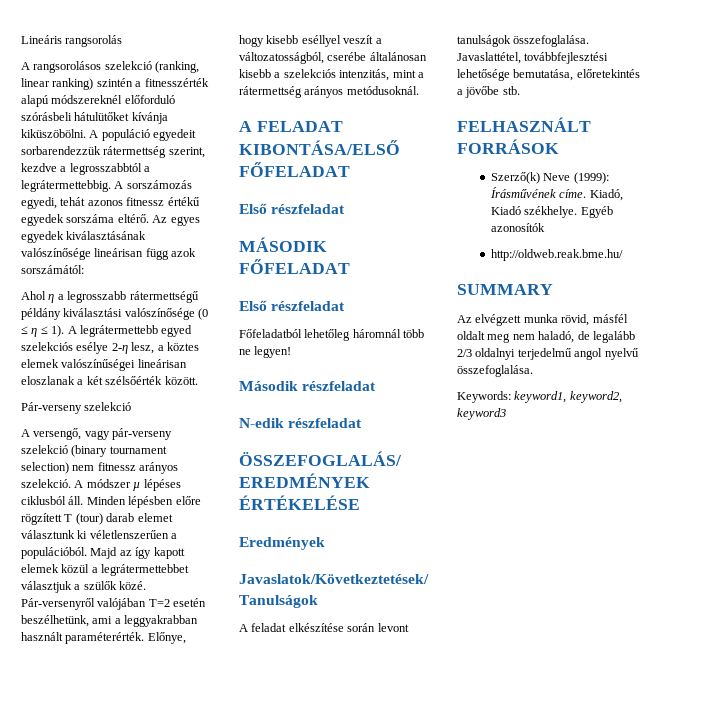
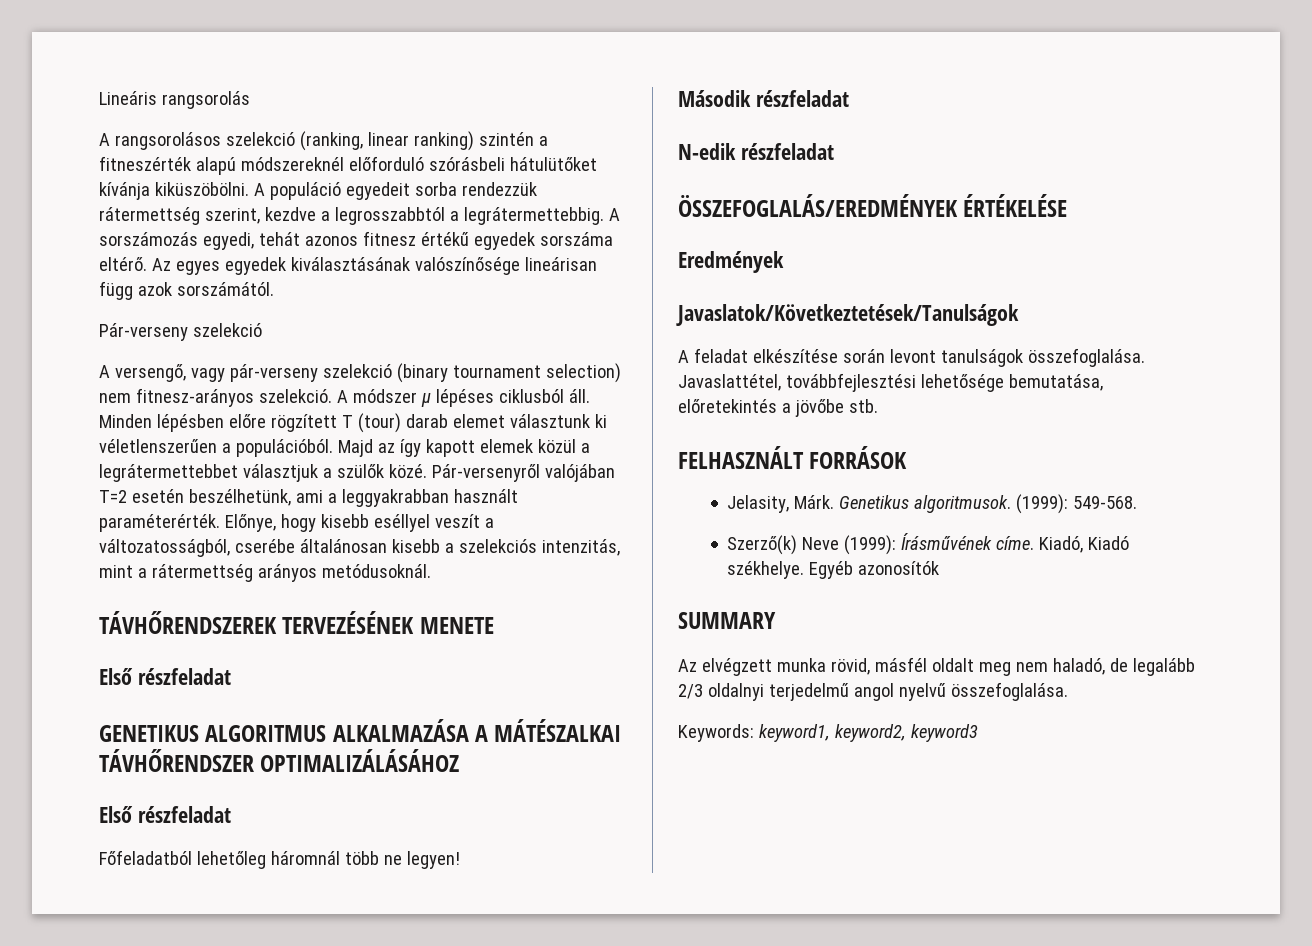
[144,78,209,87] fitnesszérték -> [99,156,191,171] fitneszérték
[21,146,101,155] sorbarendezzük -> [414,182,537,196] sorba rendezzük
[126,197,165,206] fitnessz -> [362,231,416,246] fitnesz
[21,265,84,274] [21,291,199,303] [21,308,209,320] [21,325,193,337] [21,342,199,354] [21,359,187,371] [21,376,198,385] sorszámától: // Ahol η a legrosszabb rátermettségű példány kiválasztási valószínősége (0 ≤ η ≤ 1). A legrátermettebb egyed szelekciós esélye 2-η lesz, a köztes elemek valószínűségei lineárisan eloszlanak a két szélsőérték között. -> [176,282,274,296] sorszámától.
[97,462,179,474] fitnessz arányos -> [135,388,254,407] fitnesz-arányos
[239,121,343,132] [239,140,400,155] [239,162,350,177] [239,203,346,214] [239,237,327,252] [239,259,350,274] A FELADAT KIBONTÁSA/ELSŐ FŐFELADAT // Első részfeladat // MÁSODIK FŐFELADAT -> [99,611,494,634] [99,668,231,685] [99,719,622,742] [99,749,460,772] TÁVHŐRENDSZEREK TERVEZÉSÉNEK MENETE // Első részfeladat // GENETIKUS ALGORITMUS ALKALMAZÁSA A MÁTÉSZALKAI TÁVHŐRENDSZER OPTIMALIZÁLÁSÁHOZ
(559, 146) none -> [727,494,1138,514] // Jelasity, Márk. Genetikus algoritmusok. (1999): 549-568.
[490,249,623,261] // http://oldweb.reak.bme.hu/ -> (940, 568) none

